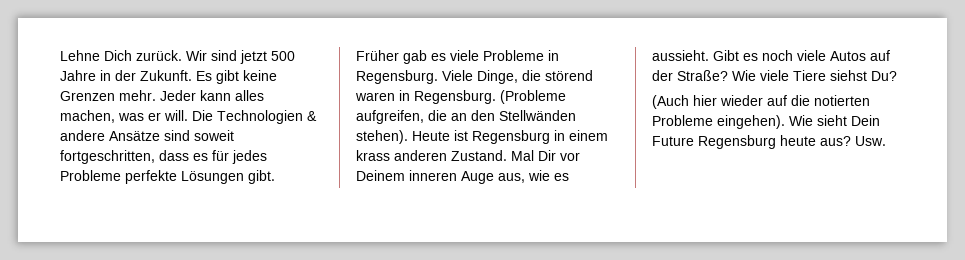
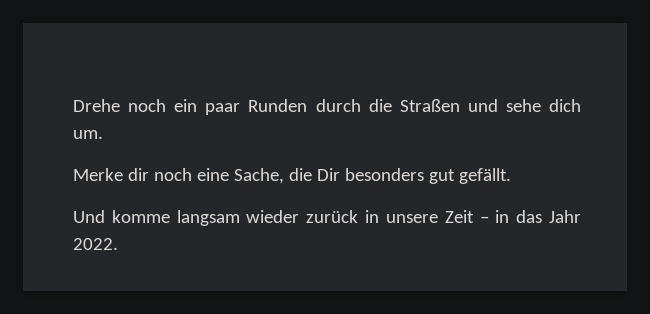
[60,50,295,64] [60,70,277,84] [60,90,264,101] [60,110,317,124] [60,130,234,141] [60,150,267,164] [60,170,275,184] [356,50,559,64] [356,70,593,84] [355,90,566,104] [356,110,576,124] [356,130,608,144] [356,150,580,161] [356,170,569,184] [652,50,890,61] [652,70,897,81] [652,95,870,109] [652,115,880,129] [652,135,886,149] Lehne Dich zurück. Wir sind jetzt 500 Jahre in der Zukunft. Es gibt keine Grenzen mehr. Jeder kann alles machen, was er will. Die Technologien & andere Ansätze sind soweit fortgeschritten, dass es für jedes Probleme perfekte Lösungen gibt. Früher gab es viele Probleme in Regensburg. Viele Dinge, die störend waren in Regensburg. (Probleme aufgreifen, die an den Stellwänden stehen). Heute ist Regensburg in einem krass anderen Zustand. Mal Dir vor Deinem inneren Auge aus, wie es aussieht. Gibt es noch viele Autos auf der Straße? Wie viele Tiere siehst Du? // (Auch hier wieder auf die notierten Probleme eingehen). Wie sieht Dein Future Regensburg heute aus? Usw. -> [73,99,582,115] [73,130,103,139] [73,168,511,184] [73,210,581,226] [73,238,118,250] Drehe noch ein paar Runden durch die Straßen und sehe dich um. // Merke dir noch eine Sache, die Dir besonders gut gefällt. // Und komme langsam wieder zurück in unsere Zeit – in das Jahr 2022.

